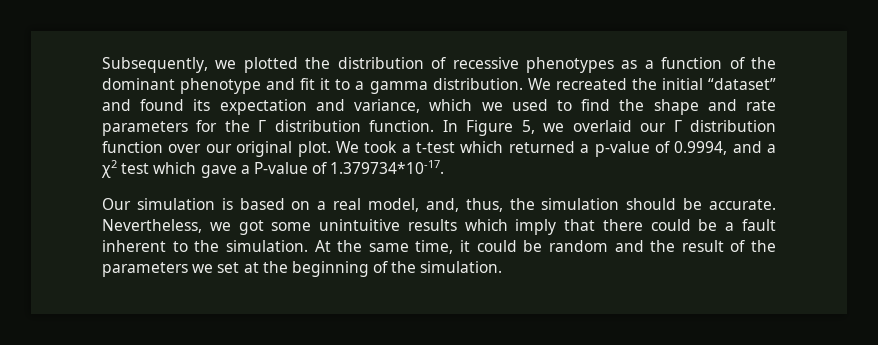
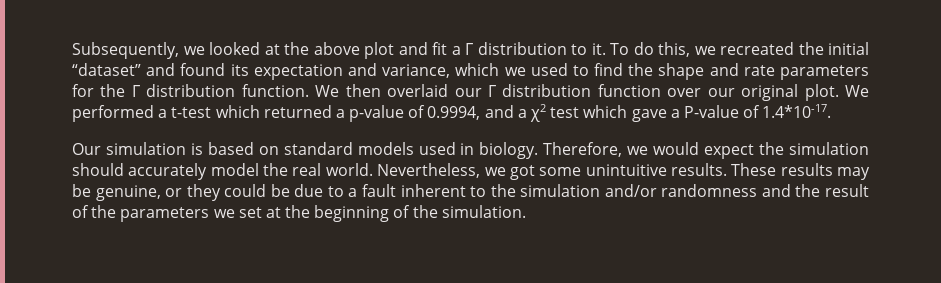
[243,57,776,73] [102,78,551,94] plotted the distribution of recessive phenotypes as a function of the dominant phenotype and fit it to a gamma distribution. We -> [209,42,716,59] looked at the above plot and fit a Γ distribution to it. To do this, we
[442,120,565,136] In Figure 5, we -> [315,84,381,97] We then
[364,141,398,153] took -> [72,105,154,122] performed
[330,160,445,174] 1.379734*10-17. -> [762,104,832,118] 1.4*10-17.
[317,198,776,212] a real model, and, thus, the simulation should be accurate. -> [283,142,869,159] [72,163,373,180] standard models used in biology. Therefore, we would expect the simulation should accurately model the real world.
[407,219,718,235] results which imply that there could be -> [670,163,871,180] [72,184,344,201] results. These results may be genuine, or they could be due to
[225,240,608,254] simulation. At the same time, it could be random -> [520,184,758,197] simulation and/or randomness

